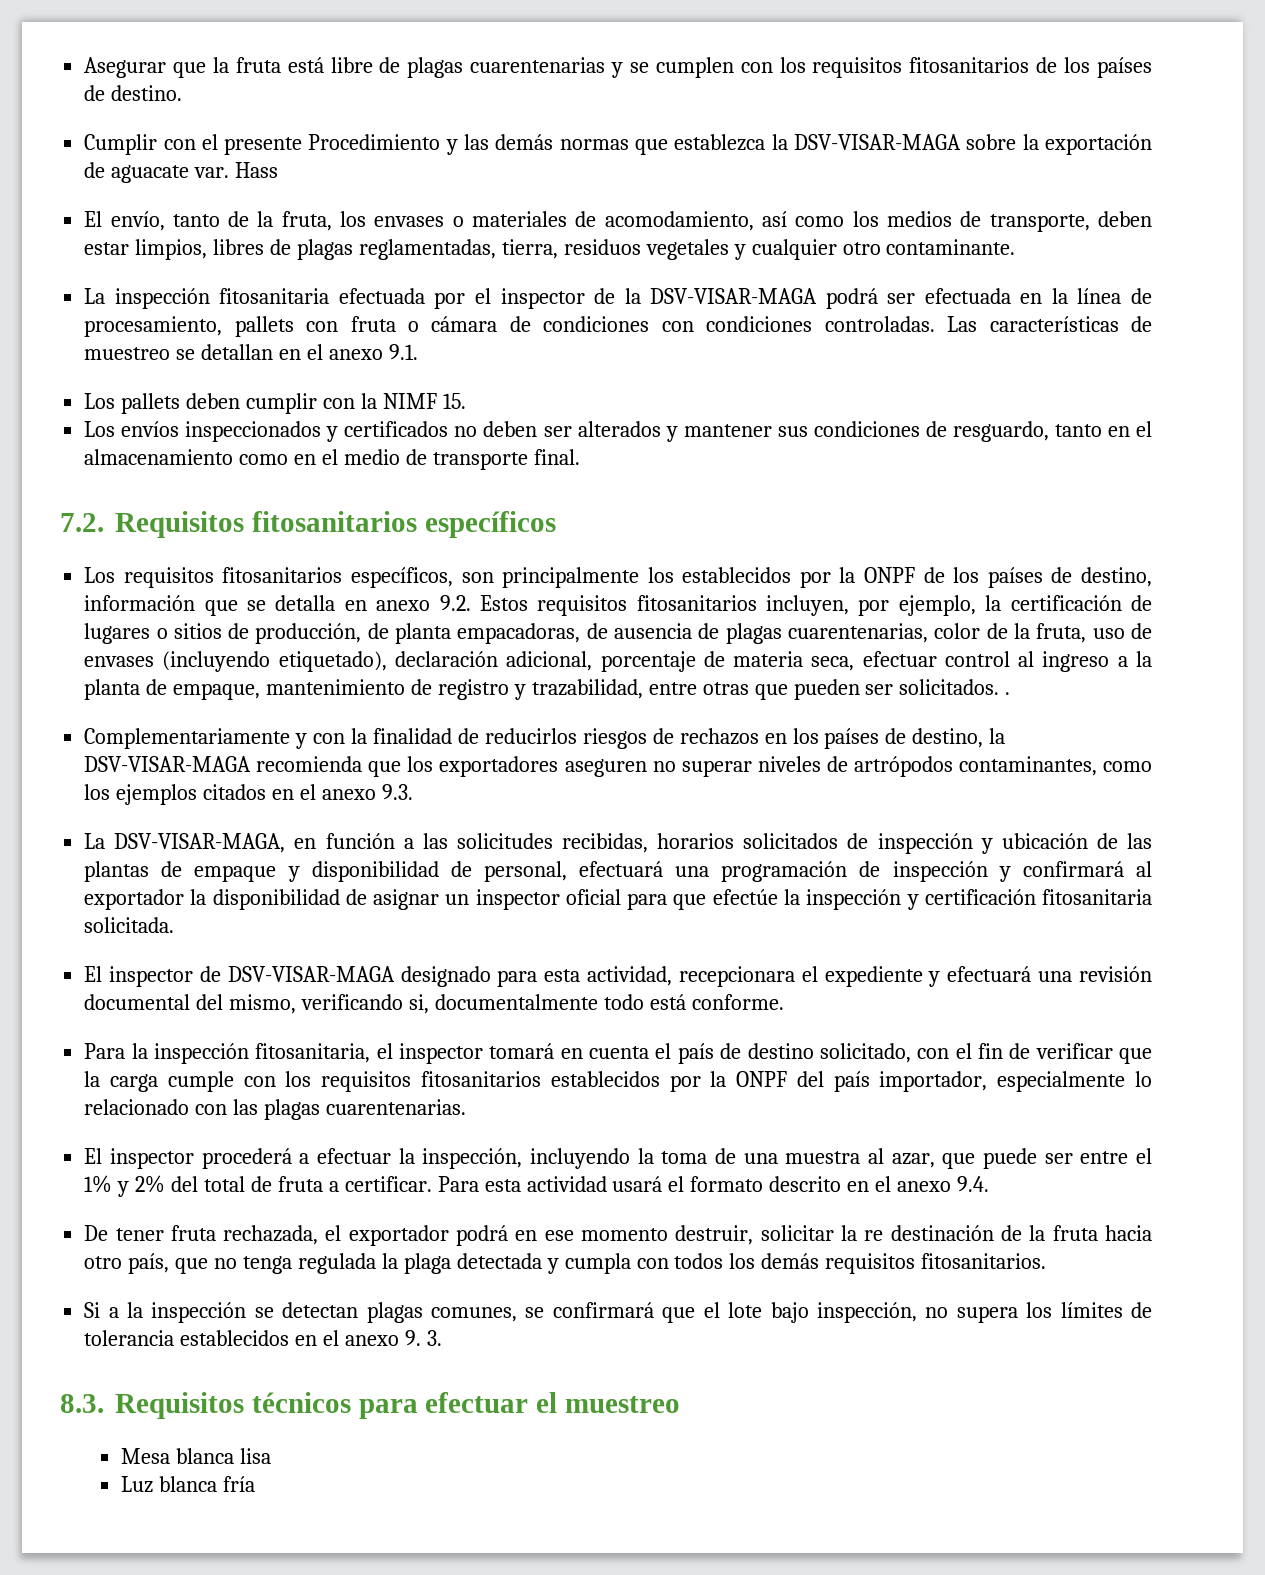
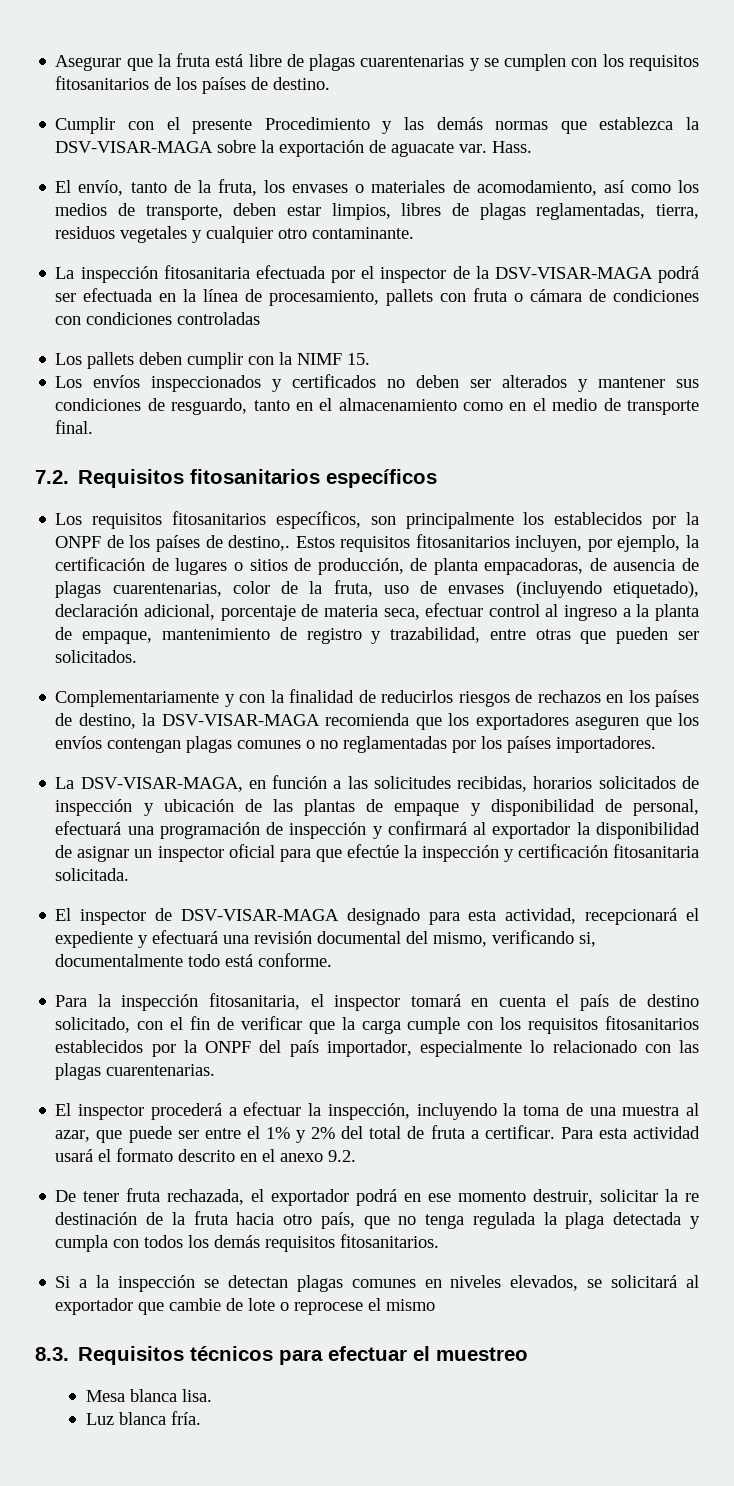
[235,162,279,178] Hass -> [492,141,533,153] Hass.
[824,316,1152,332] [84,344,418,360] controladas. Las características de muestreo se detallan en el anexo 9.1. -> [177,312,261,325] controladas
[1081,567,1153,587] [84,595,471,616] destino, información que se detalla en anexo 9.2. -> [228,535,291,551] destino,.
[1005,692,1011,695] . -> (138, 656) none
[652,756,1153,777] [84,784,413,805] no superar niveles de artrópodos contaminantes, como los ejemplos citados en el anexo 9.3. -> [645,713,699,730] [55,736,657,753] que los envíos contengan plagas comunes o no reglamentadas por los países importadores.
[678,966,795,987] recepcionara -> [585,908,678,925] recepcionará
[957,1176,990,1192] 9.4. -> [328,1150,357,1162] 9.2.
[431,1302,1153,1323] [84,1330,442,1346] comunes, se confirmará que el lote bajo inspección, no supera los límites de tolerancia establecidos en el anexo 9. 3. -> [351,1275,699,1291] [55,1298,436,1315] comunes en niveles elevados, se solicitará al exportador que cambie de lote o reprocese el mismo
[239,1448,271,1464] lisa -> [181,1389,212,1402] lisa.
[222,1476,255,1492] fría -> [170,1411,201,1425] fría.

